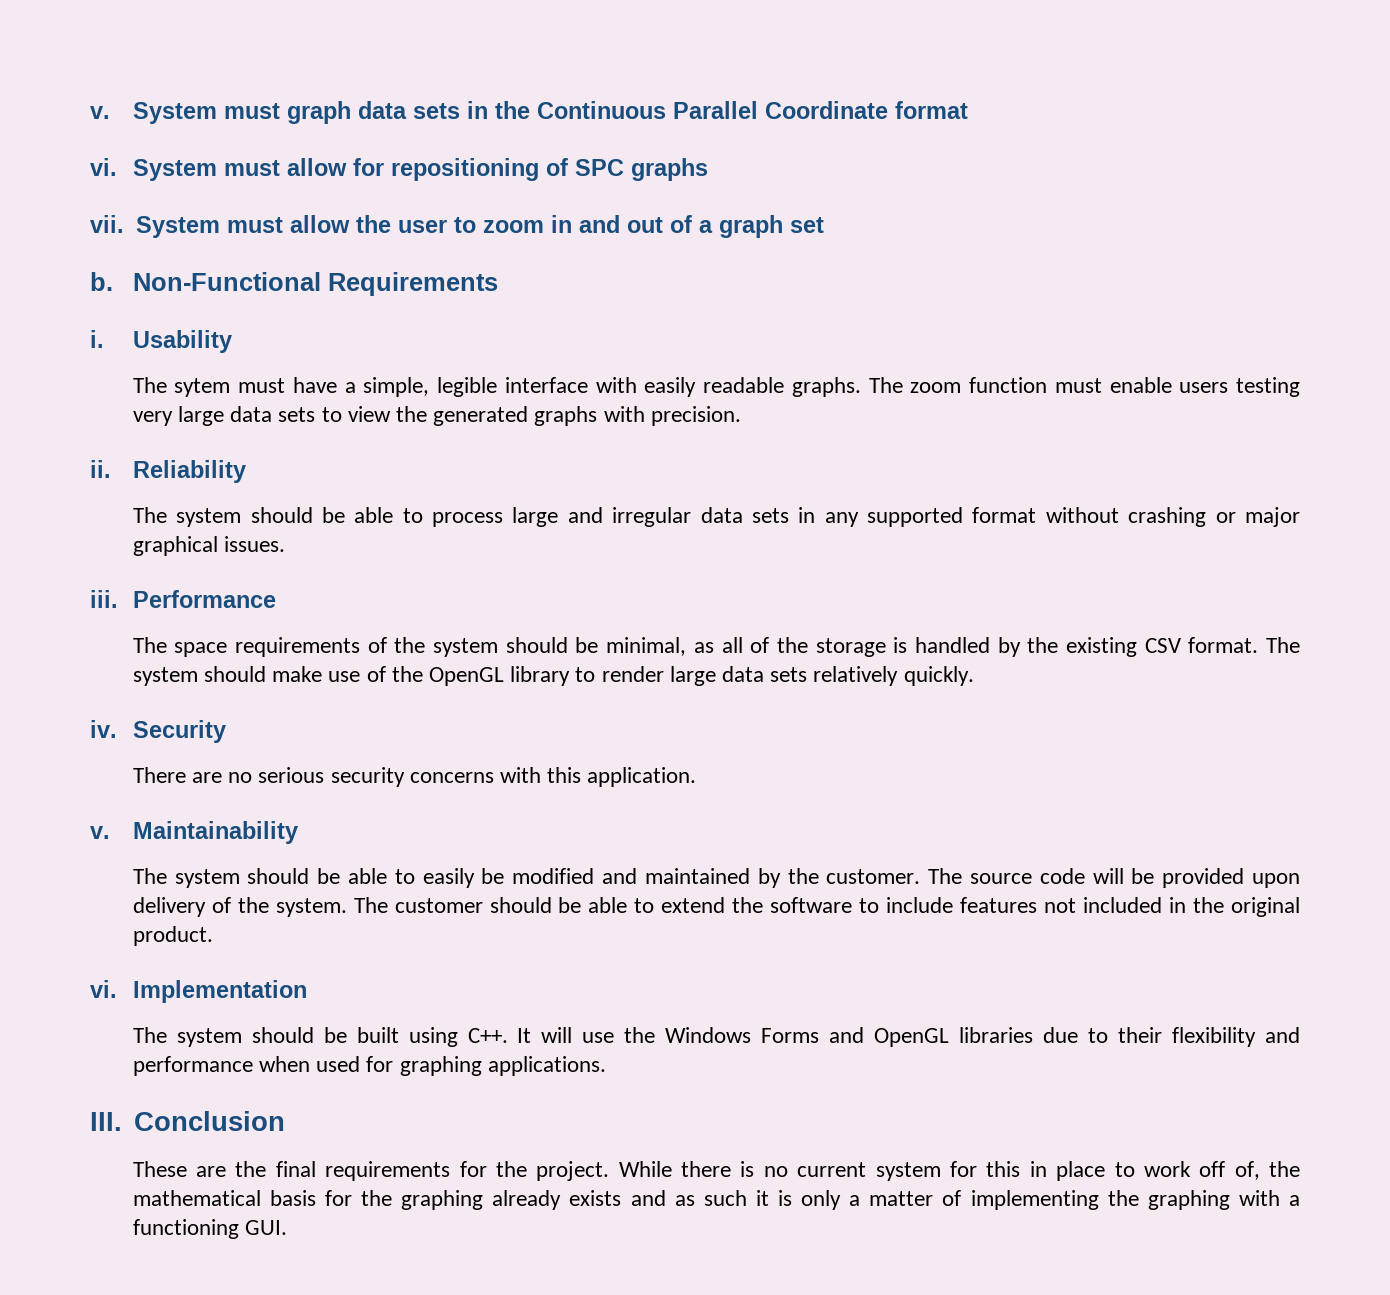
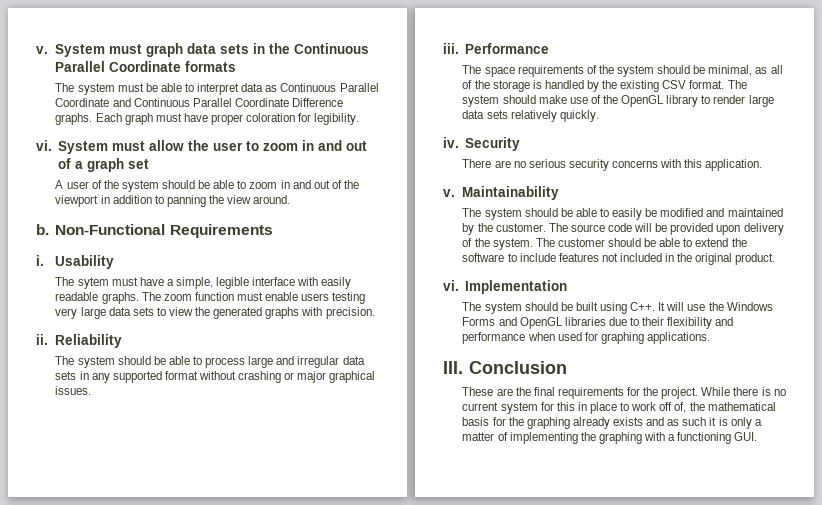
[894,101,968,119] [90,158,708,181] [90,215,124,233] format // vi. System must allow for repositioning of SPC graphs // vii. -> [185,61,237,72] [55,83,379,95] [55,98,343,107] [55,113,360,125] [36,140,52,151] formats // The system must be able to interpret data as Continuous Parallel Coordinate and Continuous Parallel Coordinate Difference graphs. Each graph must have proper coloration for legibility. // vi.
(824, 225) none -> [55,180,359,192] [55,195,291,207] // A user of the system should be able to zoom in and out of the viewport in addition to panning the view around.

